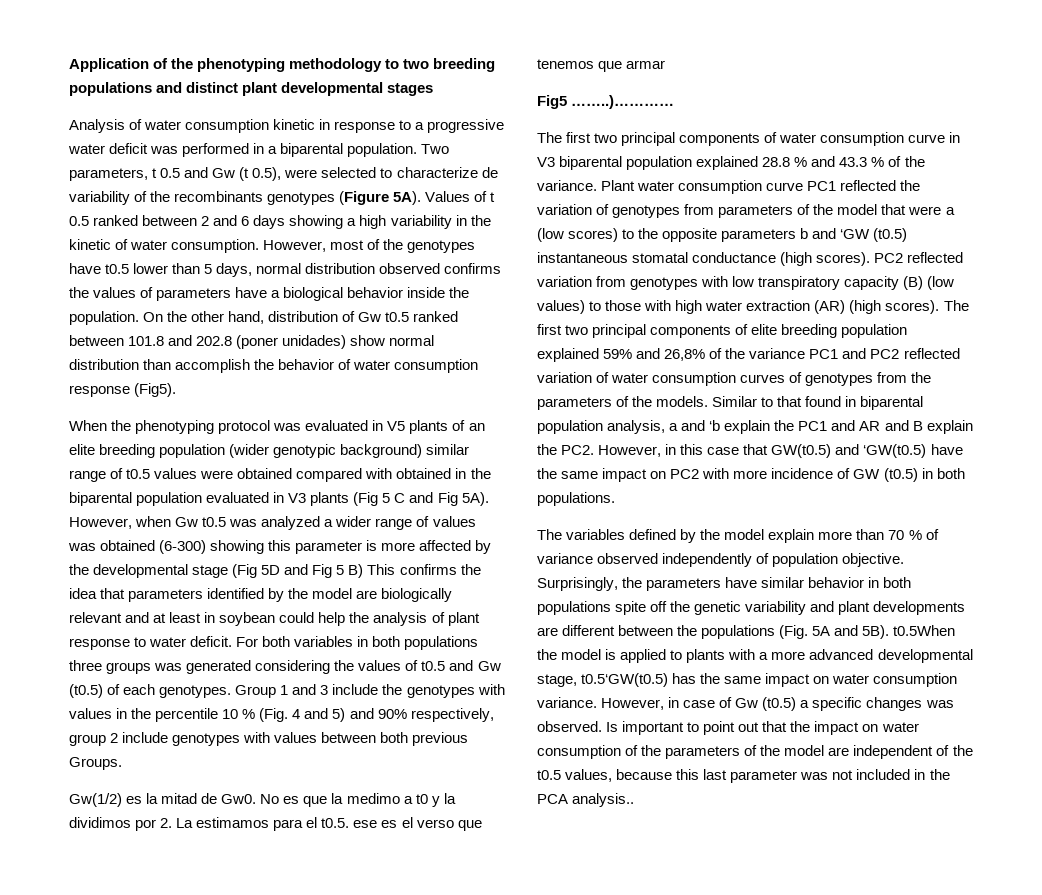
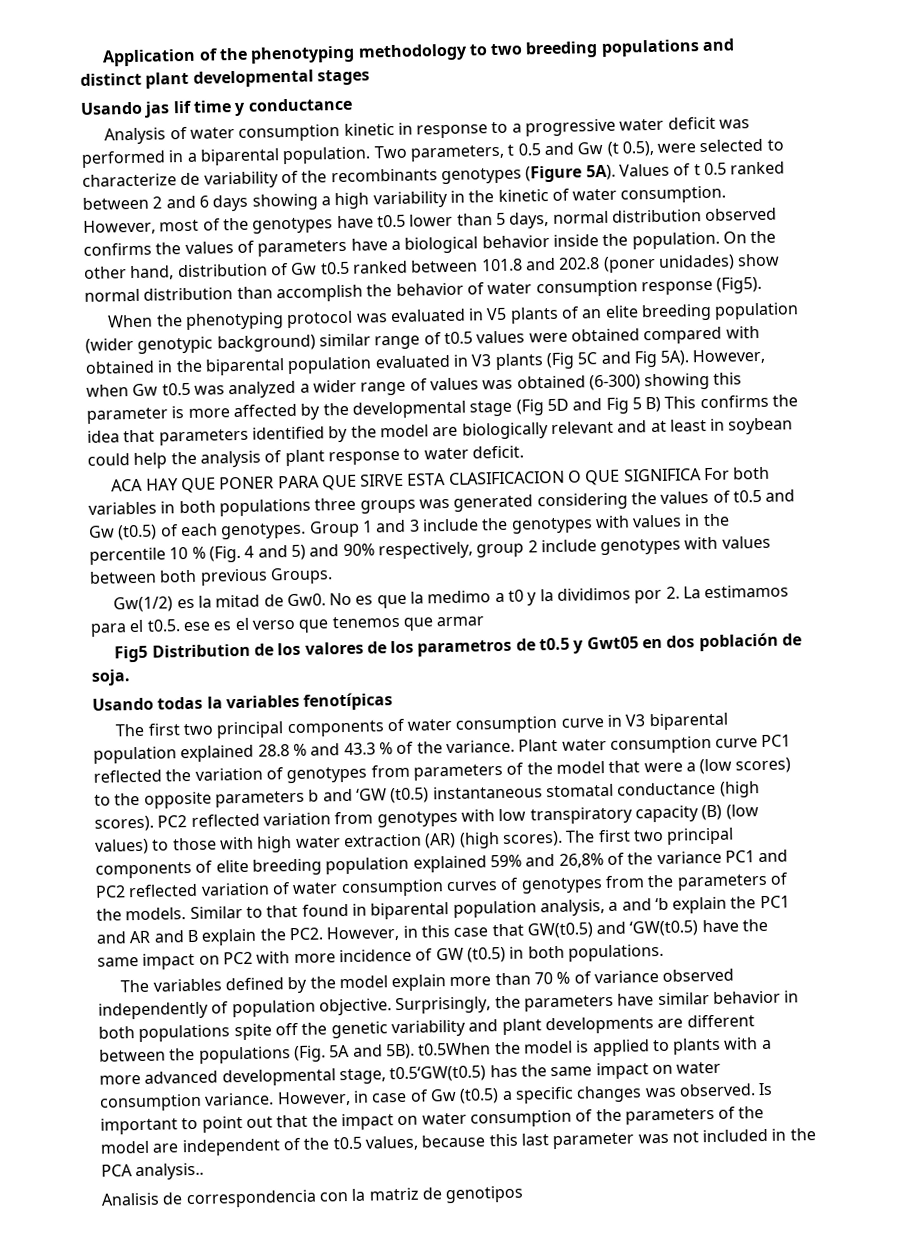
(434, 89) none -> [80,97,353,118] // Usando jas lif time y conductance
[382,493,406,503] 5 C -> [577,352,598,365] 5C
(233, 641) none -> [111,468,702,494] // ACA HAY QUE PONER PARA QUE SIRVE ESTA CLASIFICACION O QUE SIGNIFICA
[571,95,675,109] ……..)………… -> [151,632,803,658] [91,669,131,686] [92,692,394,711] Distribution de los valores de los parametros de t0.5 y Gwt05 en dos población de soja. // Usando todas la variables fenotípicas
(635, 800) none -> [101,1185,525,1209] // Analisis de correspondencia con la matriz de genotipos

